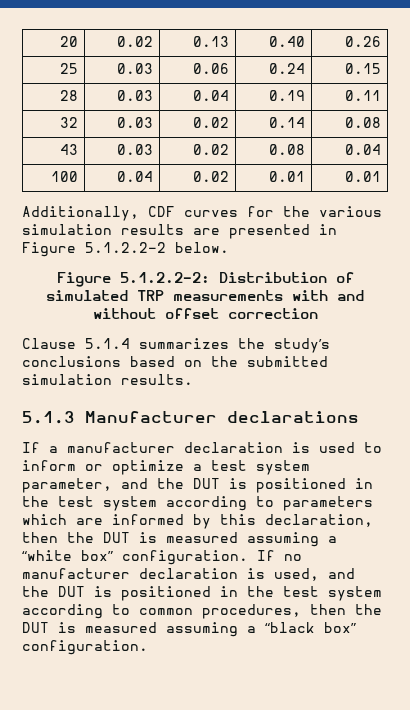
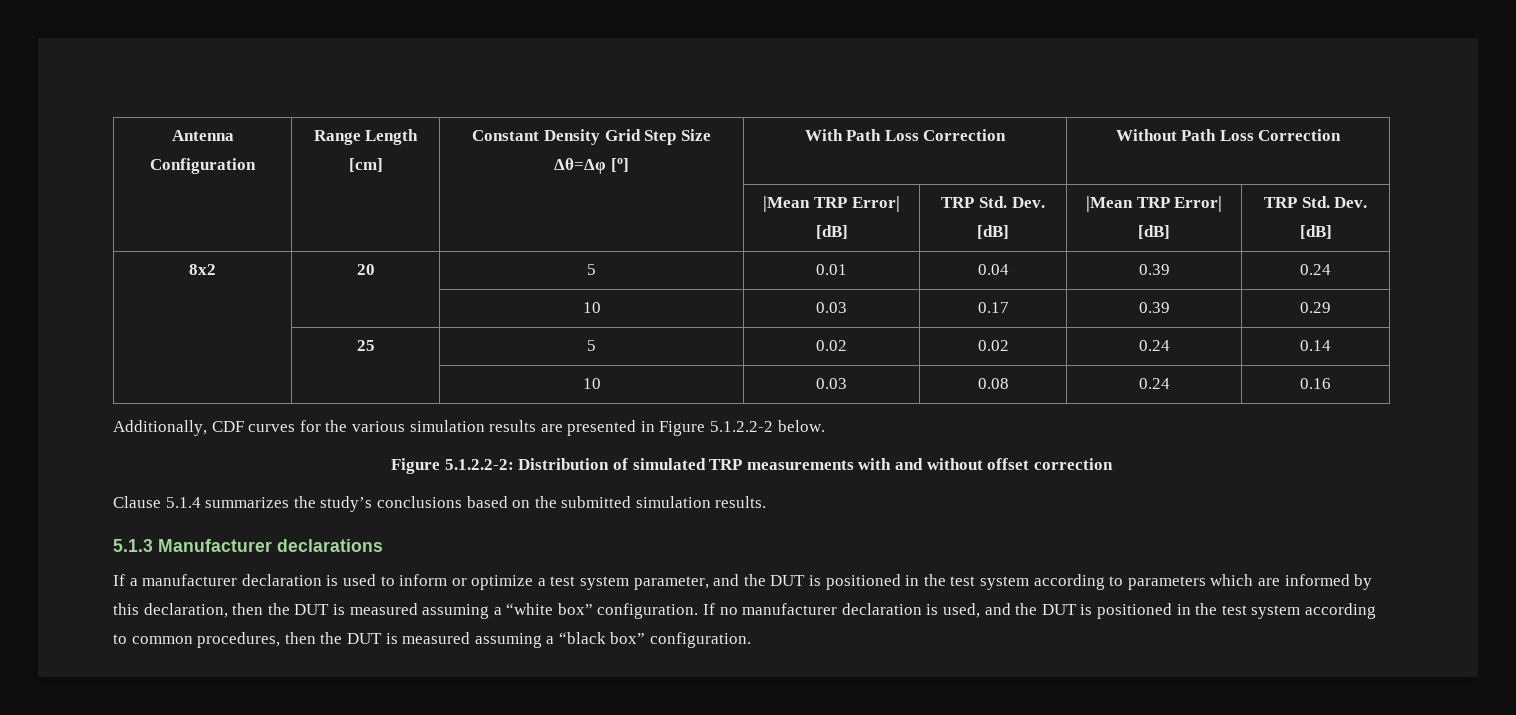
[60,36,79,47] [117,36,154,47] [193,36,230,47] [269,36,306,47] [345,36,382,47] [60,63,79,74] [117,63,154,74] [193,63,230,74] [269,63,306,74] [345,63,382,74] [60,90,79,101] [117,90,154,101] [193,90,230,101] [269,90,306,101] [345,90,382,101] [60,117,79,128] [117,117,154,128] [193,117,230,128] [269,117,306,128] [345,117,382,128] [60,144,79,155] [117,144,154,155] [193,144,230,155] [269,144,306,155] [345,144,382,155] [51,171,79,182] [117,171,154,182] [193,171,230,182] [269,171,306,182] [345,171,382,182] 20 | 0.02 | 0.13 | 0.40 | 0.26 // 25 | 0.03 | 0.06 | 0.24 | 0.15 // 28 | 0.03 | 0.04 | 0.19 | 0.11 // 32 | 0.03 | 0.02 | 0.14 | 0.08 // 43 | 0.03 | 0.02 | 0.08 | 0.04 // 100 | 0.04 | 0.02 | 0.01 | 0.01 -> [171,130,234,141] [150,158,256,174] [313,129,419,145] [348,158,383,172] [472,129,711,145] [554,158,629,174] [804,129,1007,141] [1115,129,1342,141] [763,196,900,212] [815,225,848,239] [941,196,1045,208] [977,225,1009,239] [1085,196,1223,212] [1138,225,1170,239] [1263,196,1368,208] [1299,225,1332,239] [189,264,216,275] [356,264,375,275] [587,264,596,275] [816,264,847,275] [977,264,1009,275] [1138,264,1170,275] [1300,264,1331,275] [582,302,601,313] [816,302,847,313] [977,302,1009,313] [1138,302,1170,313] [1300,302,1331,313] [356,340,375,351] [587,340,596,351] [816,340,847,351] [977,340,1009,351] [1138,340,1170,351] [1300,340,1331,351] [582,378,601,389] [816,378,847,389] [977,378,1009,389] [1138,378,1170,389] [1300,378,1331,389] Antenna Configuration | Range Length [cm] | Constant Density Grid Step Size Δθ=Δφ [o] | With Path Loss Correction | Without Path Loss Correction // | | | |Mean TRP Error| [dB] | TRP Std. Dev. [dB] | |Mean TRP Error| [dB] | TRP Std. Dev. [dB] // 8x2 | 20 | 5 | 0.01 | 0.04 | 0.39 | 0.24 // | | 10 | 0.03 | 0.17 | 0.39 | 0.29 // | 25 | 5 | 0.02 | 0.02 | 0.24 | 0.14 // | | 10 | 0.03 | 0.08 | 0.24 | 0.16

